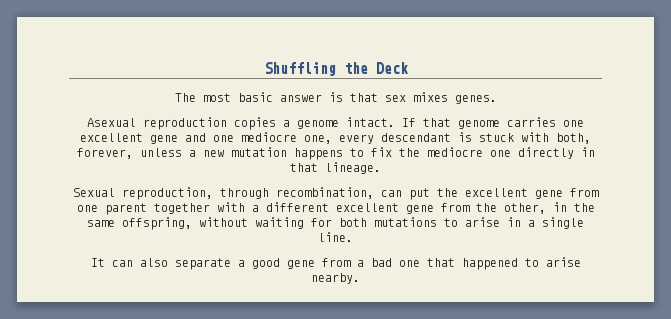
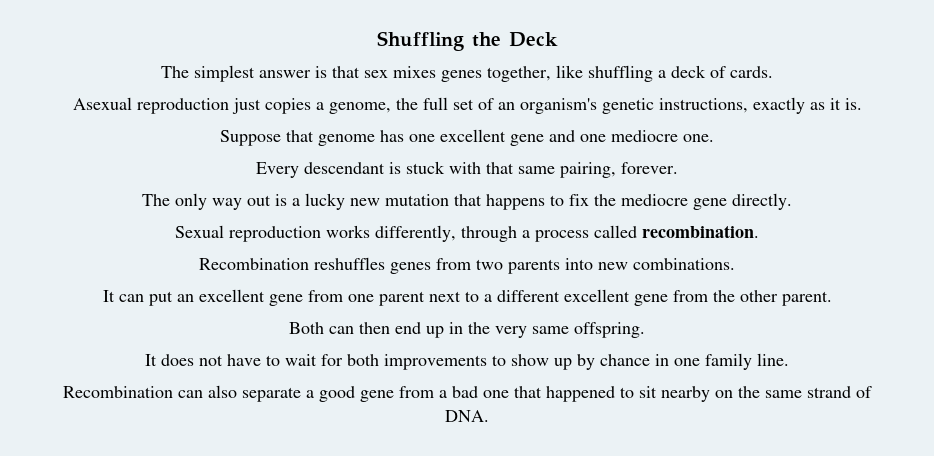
[202,92,273,102] most basic -> [194,65,255,82] simplest
[454,95,497,104] genes. -> [441,65,773,82] genes together, like shuffling a deck of cards.
(227, 123) none -> [231,98,261,114] just
[297,117,416,129] genome intact. If -> [328,97,862,114] [220,130,281,146] genome, the full set of an organism's genetic instructions, exactly as it is. // Suppose
[507,117,556,127] carries -> [380,130,404,142] has
[304,134,374,144] one, every -> [683,134,714,142] [256,162,299,178] one. // Every
[556,133,591,144] [76,148,196,159] both, forever, unless a -> [486,162,678,178] [142,193,345,210] that same pairing, forever. // The only way out is a lucky
(287, 152) none -> [454,194,482,206] that
[489,147,595,159] [290,162,381,174] [73,187,374,200] one directly in that lineage. // Sexual reproduction, through recombination, -> [693,193,792,210] [175,225,759,242] [199,257,735,274] [102,290,115,302] gene directly. // Sexual reproduction works differently, through a process called recombination. // Recombination reshuffles genes from two parents into new combinations. // It
[437,188,458,197] the -> [176,294,194,302] an
[153,202,245,214] together with -> [428,291,479,302] next to
[503,202,595,214] [87,217,584,230] other, in the same offspring, without waiting for both mutations to arise in a single -> [739,290,832,306] [289,322,645,338] [145,353,752,370] other parent. // Both can then end up in the very same offspring. // It does not have to wait for both improvements to show up by chance in one family
[90,258,105,267] It -> [63,386,173,398] Recombination
[545,257,581,267] [311,273,360,284] arise nearby. -> [639,386,872,402] [445,410,489,422] sit nearby on the same strand of DNA.

